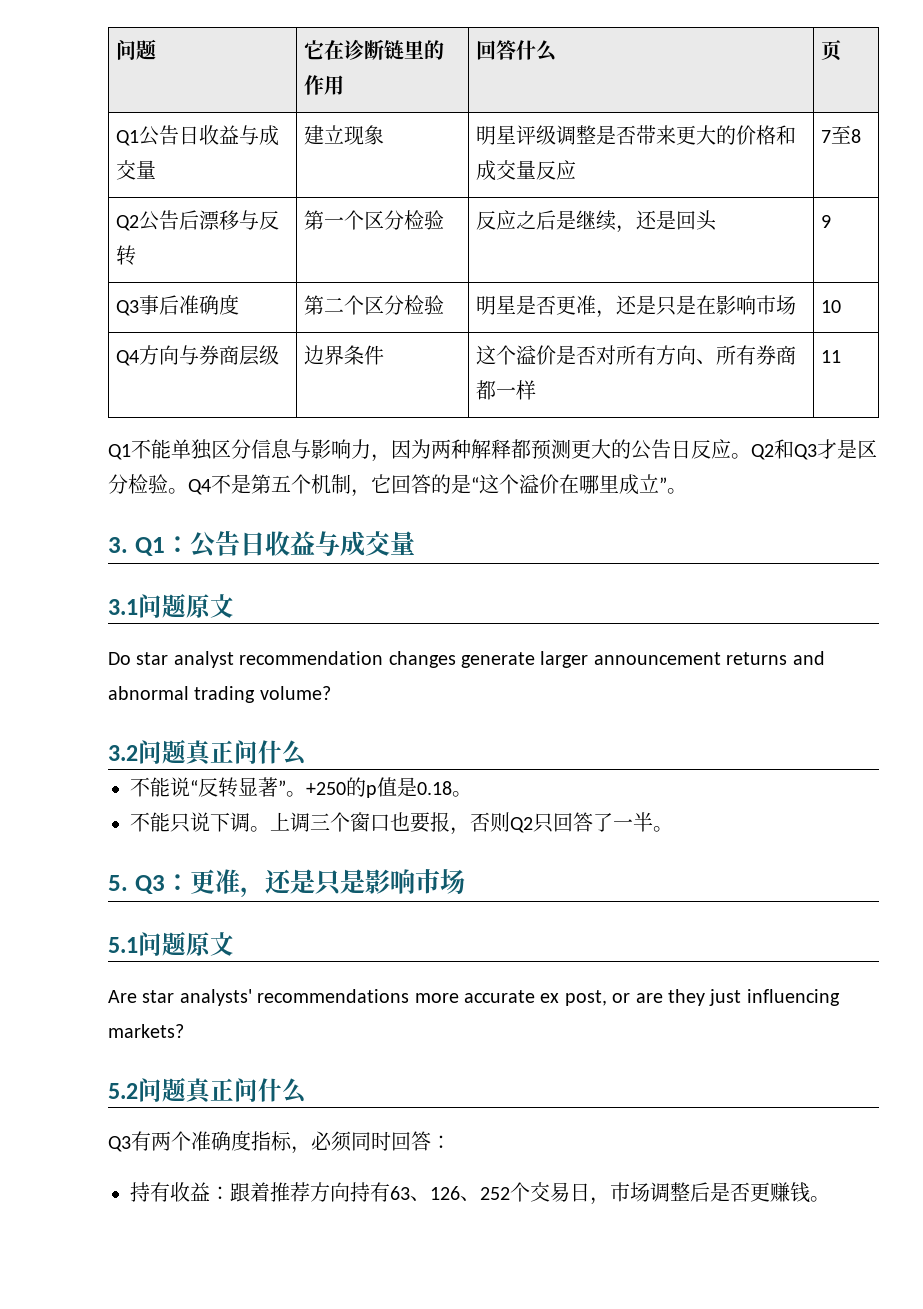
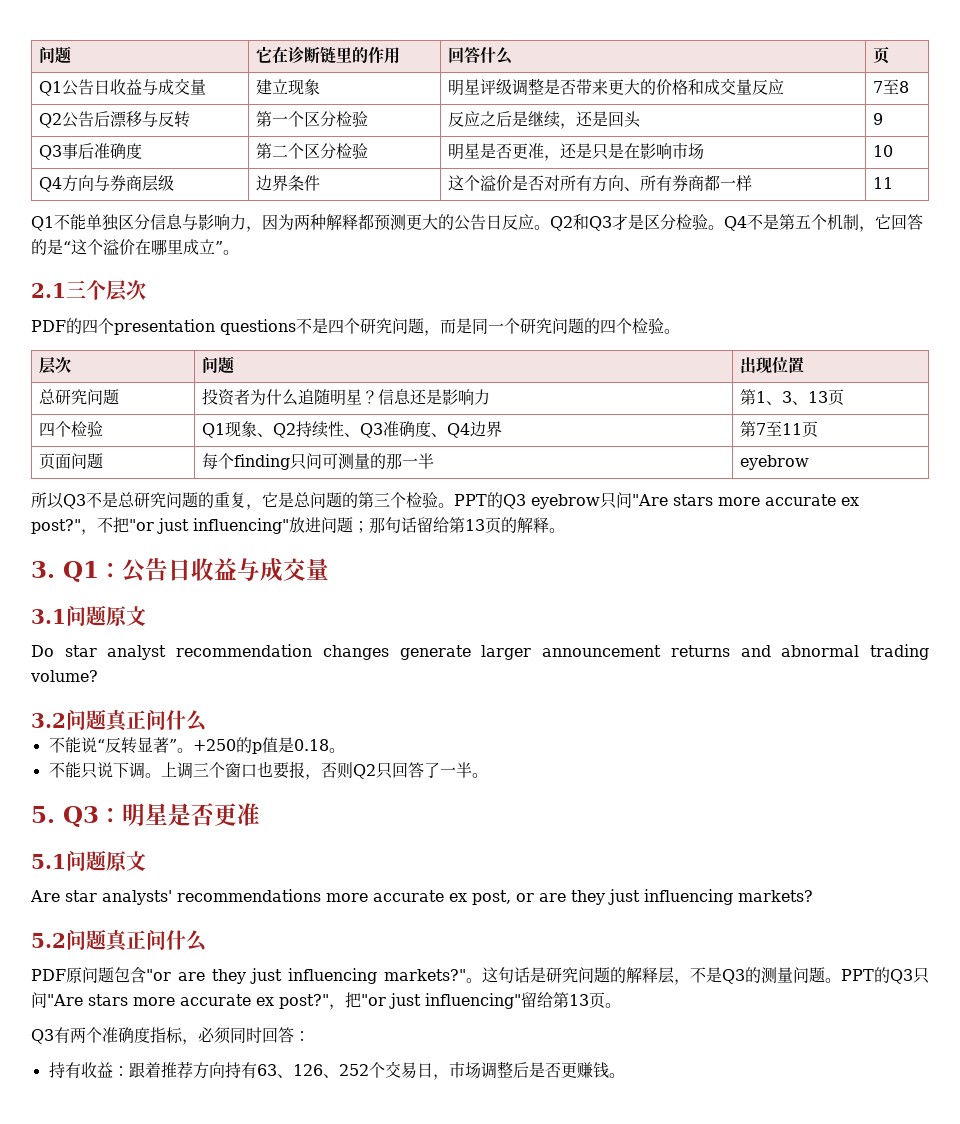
(687, 491) none -> [31,280,146,301] [31,318,680,336] [39,357,72,374] [202,356,235,373] [740,357,805,373] [39,389,120,405] [202,388,491,406] [740,389,845,406] [39,421,104,437] [202,421,503,438] [740,421,819,438] [39,453,104,470] [202,453,435,470] [740,455,810,470] [31,492,859,510] [31,517,565,535] // 2.1三个层次 // PDF的四个presentation questions不是四个研究问题，而是同一个研究问题的四个检验。 // 层次 | 问题 | 出现位置 // 总研究问题 | 投资者为什么追随明星？信息还是影响力 | 第1、3、13页 // 四个检验 | Q1现象、Q2持续性、Q3准确度、Q4边界 | 第7至11页 // 页面问题 | 每个finding只问可测量的那一半 | eyebrow // 所以Q3不是总研究问题的重复，它是总问题的第三个检验。PPT的Q3 eyebrow只问"Are stars more accurate ex post?"，不把"or just influencing"放进问题；那句话留给第13页的解释。
[189,869,465,898] 更准，还是只是影响市场 -> [122,803,260,826] 明星是否更准
(307, 1091) none -> [31,967,929,985] [31,992,621,1010] // PDF原问题包含"or are they just influencing markets?"。这句话是研究问题的解释层，不是Q3的测量问题。PPT的Q3只问"Are stars more accurate ex post?"，把"or just influencing"留给第13页。

